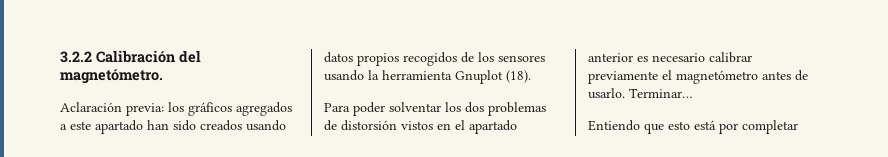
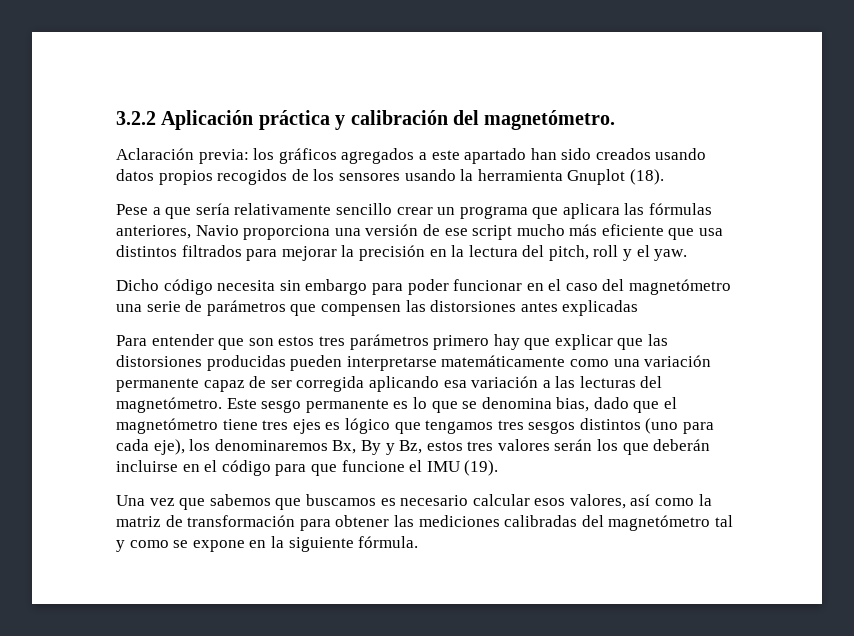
[96,50,175,63] Calibración -> [161,110,448,130] Aplicación práctica y calibración
[324,102,546,116] [324,120,517,134] [588,52,752,63] [588,70,808,84] [588,88,692,99] [588,120,798,134] Para poder solventar los dos problemas de distorsión vistos en el apartado anterior es necesario calibrar previamente el magnetómetro antes de usarlo. Terminar… // Entiendo que esto está por completar -> [116,203,713,219] [116,224,724,240] [116,245,688,261] [116,279,732,295] [116,300,639,316] [116,334,669,350] [116,355,712,371] [116,376,663,392] [116,397,678,413] [116,418,715,434] [116,439,711,455] [116,460,499,476] [116,494,712,510] [116,515,733,531] [116,536,419,552] Pese a que sería relativamente sencillo crear un programa que aplicara las fórmulas anteriores, Navio proporciona una versión de ese script mucho más eficiente que usa distintos filtrados para mejorar la precisión en la lectura del pitch, roll y el yaw. // Dicho código necesita sin embargo para poder funcionar en el caso del magnetómetro una serie de parámetros que compensen las distorsiones antes explicadas // Para entender que son estos tres parámetros primero hay que explicar que las distorsiones producidas pueden interpretarse matemáticamente como una variación permanente capaz de ser corregida aplicando esa variación a las lecturas del magnetómetro. Este sesgo permanente es lo que se denomina bias, dado que el magnetómetro tiene tres ejes es lógico que tengamos tres sesgos distintos (uno para cada eje), los denominaremos Bx, By y Bz, estos tres valores serán los que deberán incluirse en el código para que funcione el IMU (19). // Una vez que sabemos que buscamos es necesario calcular esos valores, así como la matriz de transformación para obtener las mediciones calibradas del magnetómetro tal y como se expone en la siguiente fórmula.

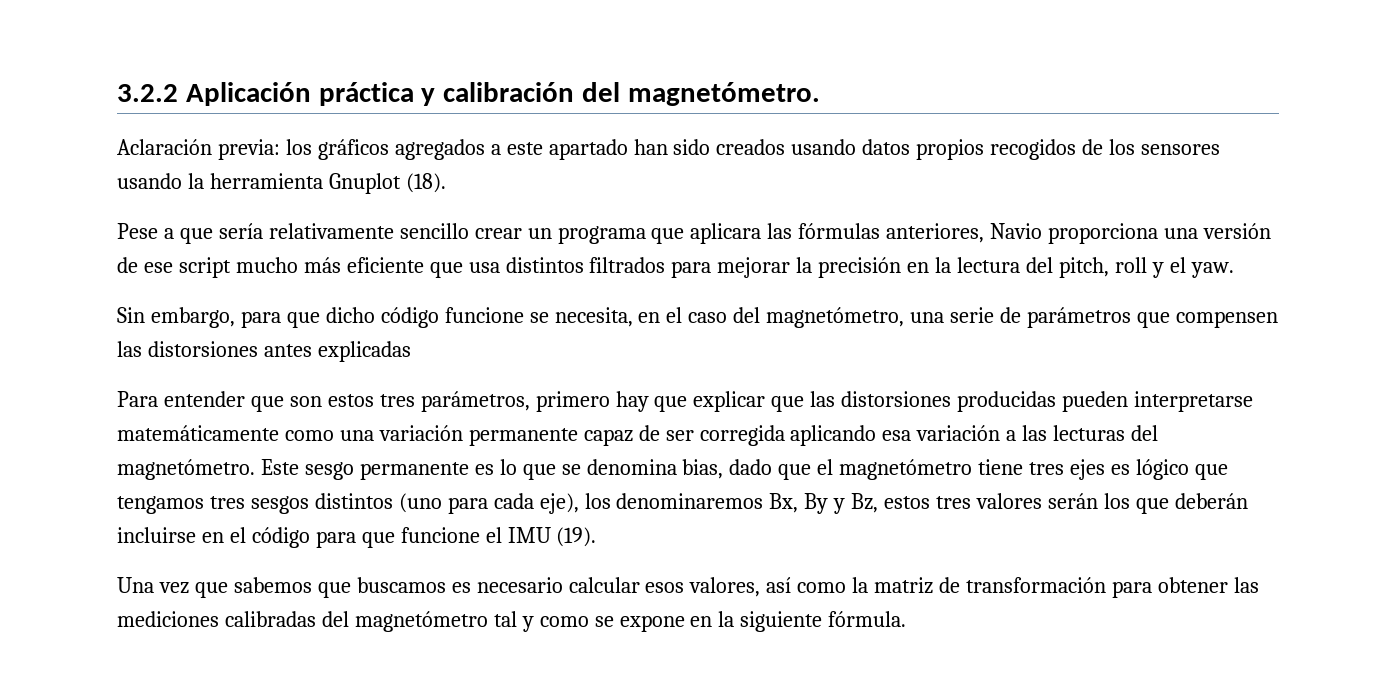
[116,279,523,295] Dicho código necesita sin embargo para poder funcionar -> [117,307,633,328] Sin embargo, para que dicho código funcione se necesita,
[629,279,732,295] magnetómetro -> [766,307,905,328] magnetómetro,
[349,334,429,350] parámetros -> [420,391,530,412] parámetros,

